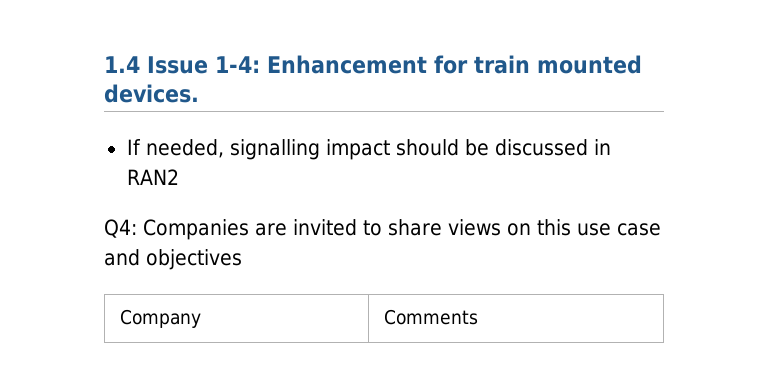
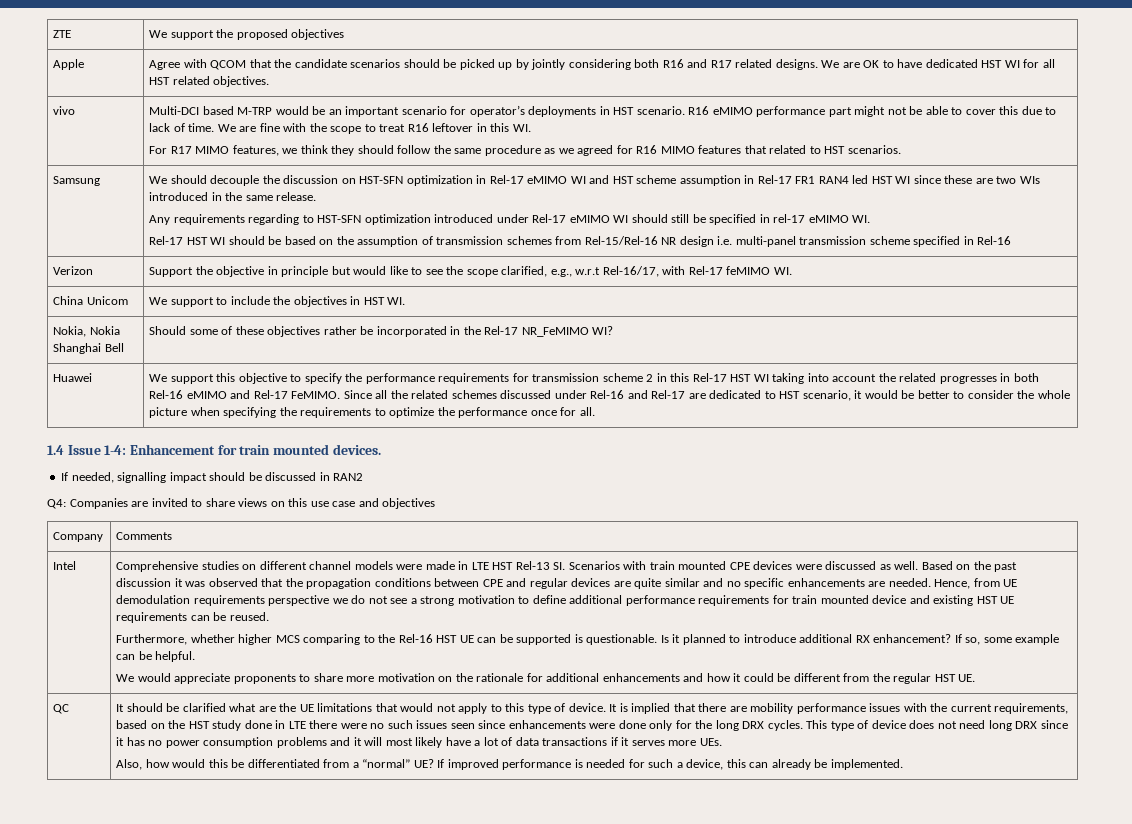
(104, 64) none -> [53,30,72,38] [149,29,345,40] [53,59,85,70] [149,59,1055,70] [149,76,270,87] [53,106,76,115] [149,105,1057,117] [149,123,531,134] [149,145,901,156] [53,176,101,186] [149,175,1040,186] [149,192,317,201] [149,214,871,225] [149,236,1012,247] [53,266,94,275] [149,266,792,277] [53,296,128,305] [149,296,406,307] [53,326,120,337] [53,343,124,354] [149,326,614,337] [53,373,93,382] [149,373,1039,384] [149,390,1070,401] [149,407,595,418] ZTE | We support the proposed objectives // Apple | Agree with QCOM that the candidate scenarios should be picked up by jointly considering both R16 and R17 related designs. We are OK to have dedicated HST WI for all HST related objectives. // vivo | Multi-DCI based M-TRP would be an important scenario for operator’s deployments in HST scenario. R16 eMIMO performance part might not be able to cover this due to lack of time. We are fine with the scope to treat R16 leftover in this WI. // For R17 MIMO features, we think they should follow the same procedure as we agreed for R16 MIMO features that related to HST scenarios. // Samsung | We should decouple the discussion on HST-SFN optimization in Rel-17 eMIMO WI and HST scheme assumption in Rel-17 FR1 RAN4 led HST WI since these are two WIs introduced in the same release. // Any requirements regarding to HST-SFN optimization introduced under Rel-17 eMIMO WI should still be specified in rel-17 eMIMO WI. // Rel-17 HST WI should be based on the assumption of transmission schemes from Rel-15/Rel-16 NR design i.e. multi-panel transmission scheme specified in Rel-16 // Verizon | Support the objective in principle but would like to see the scope clarified, e.g., w.r.t Rel-16/17, with Rel-17 feMIMO WI. // China Unicom | We support to include the objectives in HST WI. // Nokia, Nokia Shanghai Bell | Should some of these objectives rather be incorporated in the Rel-17 NR_FeMIMO WI? // Huawei | We support this objective to specify the performance requirements for transmission scheme 2 in this Rel-17 HST WI taking into account the related progresses in both Rel-16 eMIMO and Rel-17 FeMIMO. Since all the related schemes discussed under Rel-16 and Rel-17 are dedicated to HST scenario, it would be better to consider the whole picture when specifying the requirements to optimize the performance once for all. //
(478, 317) none -> [53,561,77,570] [116,561,1018,572] [116,578,1018,589] [116,595,1015,606] [116,612,269,623] [116,634,1060,645] [116,651,196,662] [116,673,976,684] [53,704,70,714] [116,703,1069,714] [116,720,1068,731] [116,737,722,748] [116,759,903,770] // Intel | Comprehensive studies on different channel models were made in LTE HST Rel-13 SI. Scenarios with train mounted CPE devices were discussed as well. Based on the past discussion it was observed that the propagation conditions between CPE and regular devices are quite similar and no specific enhancements are needed. Hence, from UE demodulation requirements perspective we do not see a strong motivation to define additional performance requirements for train mounted device and existing HST UE requirements can be reused. // Furthermore, whether higher MCS comparing to the Rel-16 HST UE can be supported is questionable. Is it planned to introduce additional RX enhancement? If so, some example can be helpful. // We would appreciate proponents to share more motivation on the rationale for additional enhancements and how it could be different from the regular HST UE. // QC | It should be clarified what are the UE limitations that would not apply to this type of device. It is implied that there are mobility performance issues with the current requirements, based on the HST study done in LTE there were no such issues seen since enhancements were done only for the long DRX cycles. This type of device does not need long DRX since it has no power consumption problems and it will most likely have a lot of data transactions if it serves more UEs. // Also, how would this be differentiated from a “normal” UE? If improved performance is needed for such a device, this can already be implemented.

